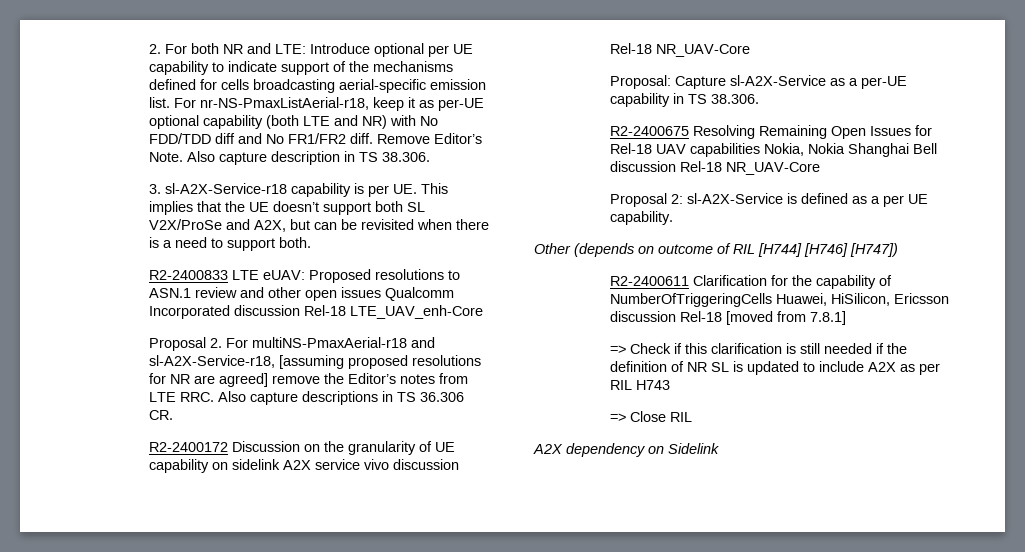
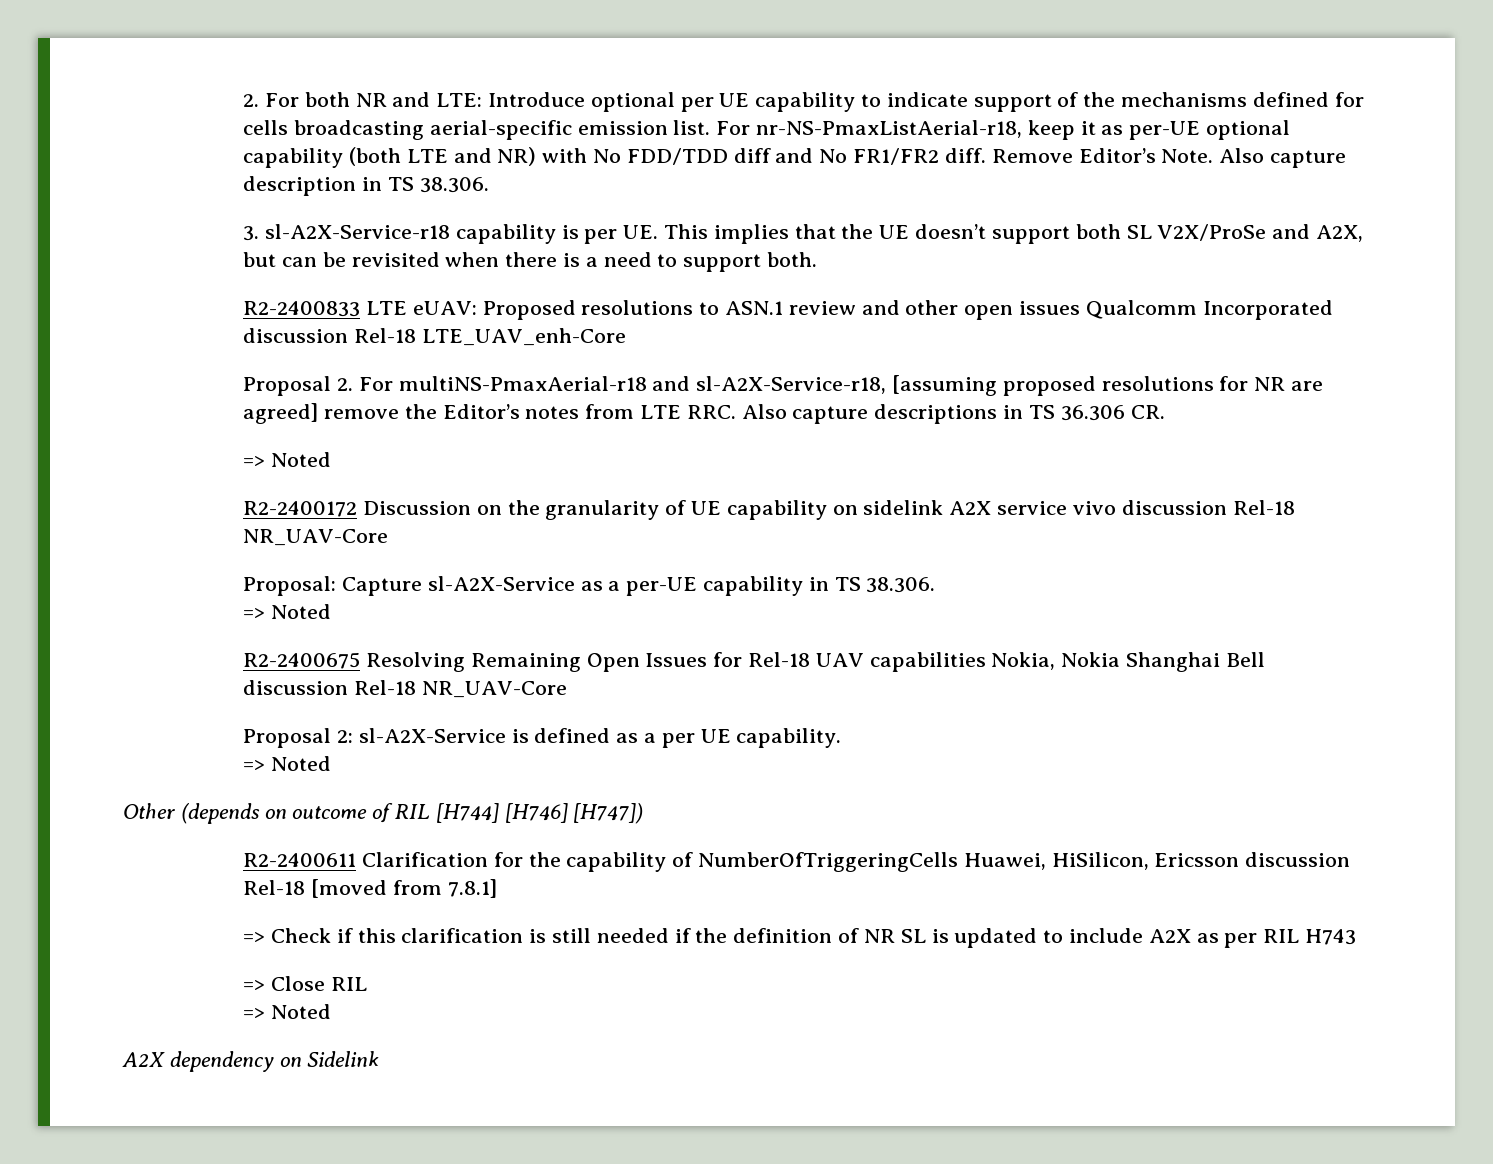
(174, 415) none -> [243,452,332,467] // => Noted
(760, 99) none -> [243,604,332,619] // => Noted
(674, 218) none -> [243,756,332,771] // => Noted
(693, 417) none -> [243,1004,332,1019] // => Noted

